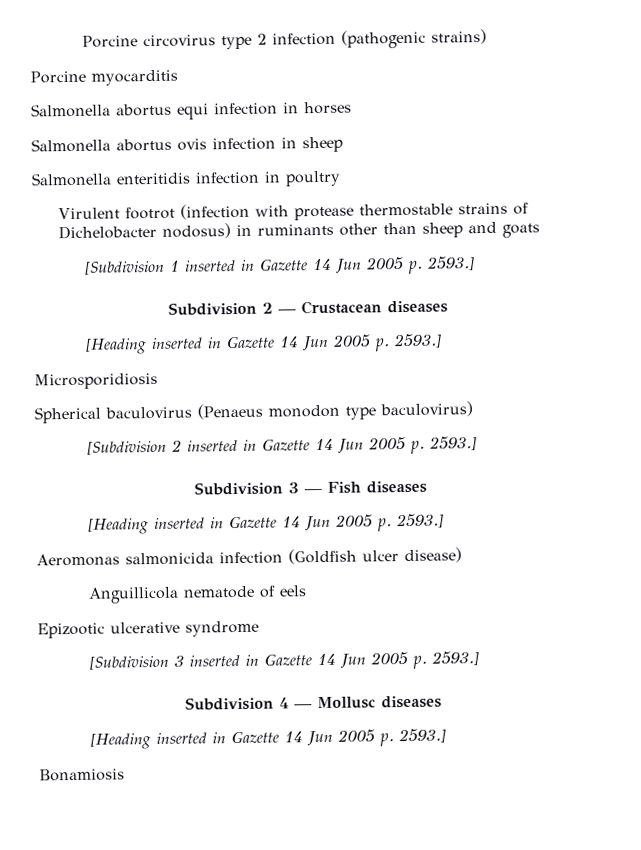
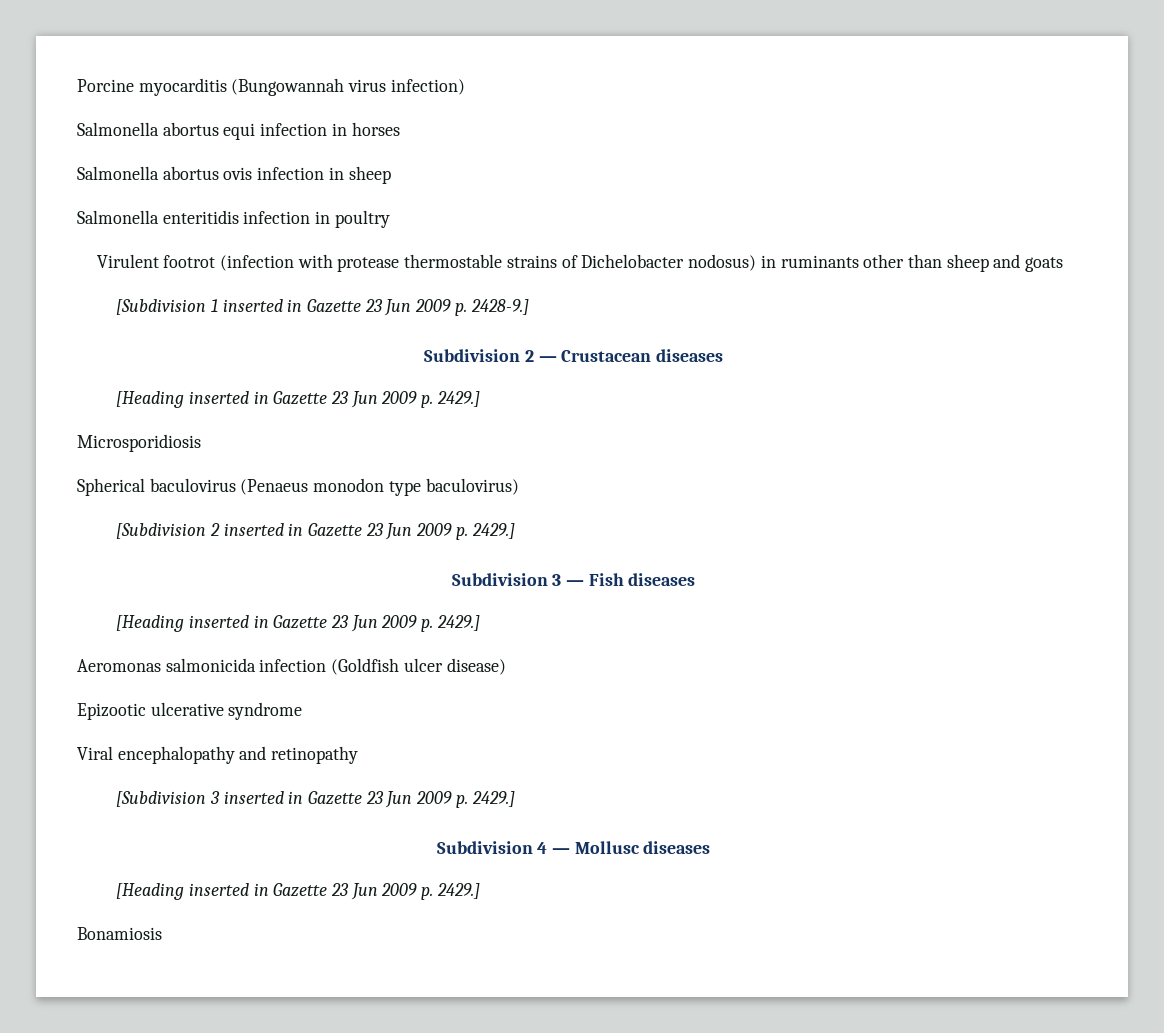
[81,28,487,50] [30,69,178,86] Porcine circovirus type 2 infection (pathogenic strains) // Porcine myocarditis -> [77,78,465,96] Porcine myocarditis (Bungowannah virus infection)
[312,256,475,274] 14 Jun 2005 p. 2593.] -> [364,299,529,316] 23 Jun 2009 p. 2428-9.]
[278,333,442,352] 14 Jun 2005 p. 2593.] -> [330,391,480,408] 23 Jun 2009 p. 2429.]
[314,436,477,454] 14 Jun 2005 p. 2593.] -> [365,523,515,540] 23 Jun 2009 p. 2429.]
[281,513,444,532] 14 Jun 2005 p. 2593.] -> [330,615,480,632] 23 Jun 2009 p. 2429.]
[87,585,307,604] // Anguillicola nematode of eels -> (506, 666) none
(259, 628) none -> [77,746,359,764] // Viral encephalopathy and retinopathy
[316,651,479,669] 14 Jun 2005 p. 2593.] -> [365,791,515,808] 23 Jun 2009 p. 2429.]
[283,728,446,747] 14 Jun 2005 p. 2593.] -> [330,883,480,900] 23 Jun 2009 p. 2429.]

